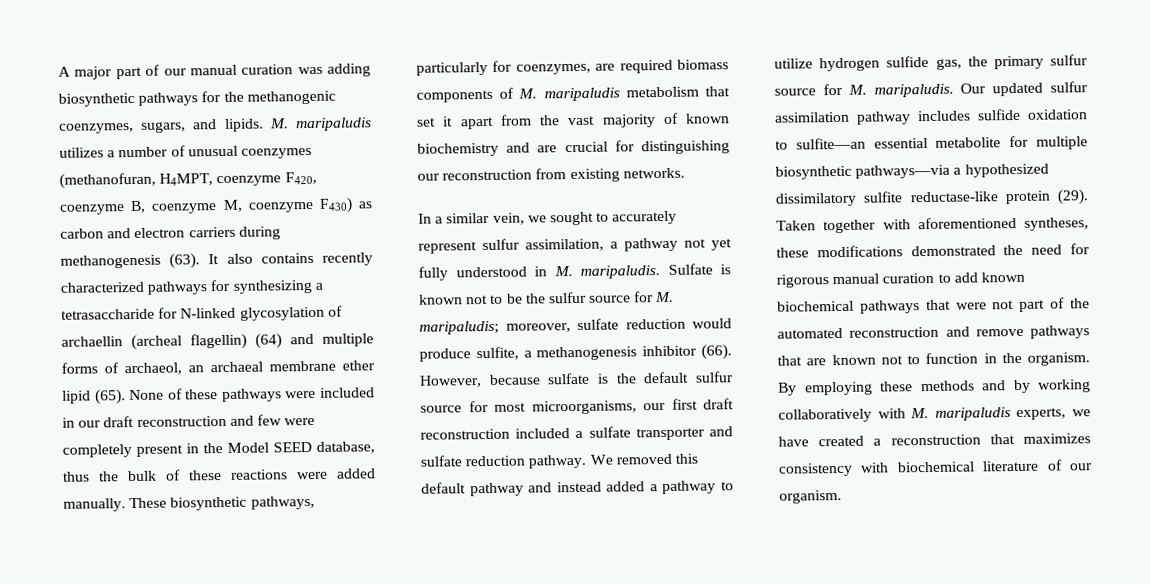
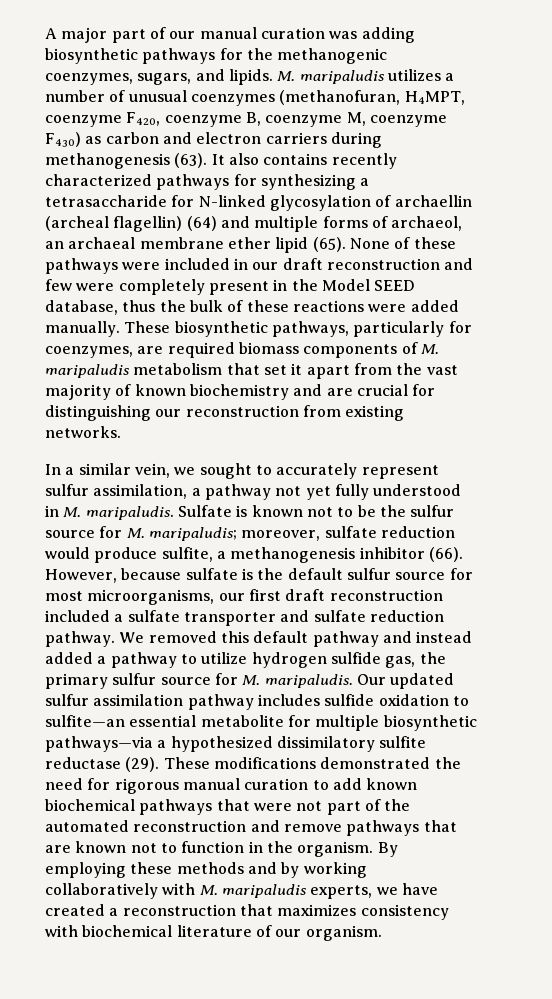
[909,189,1089,205] [776,216,1089,234] [776,247,809,258] reductase-like protein (29). Taken together with aforementioned syntheses, these -> [45,757,210,772] reductase (29). These

